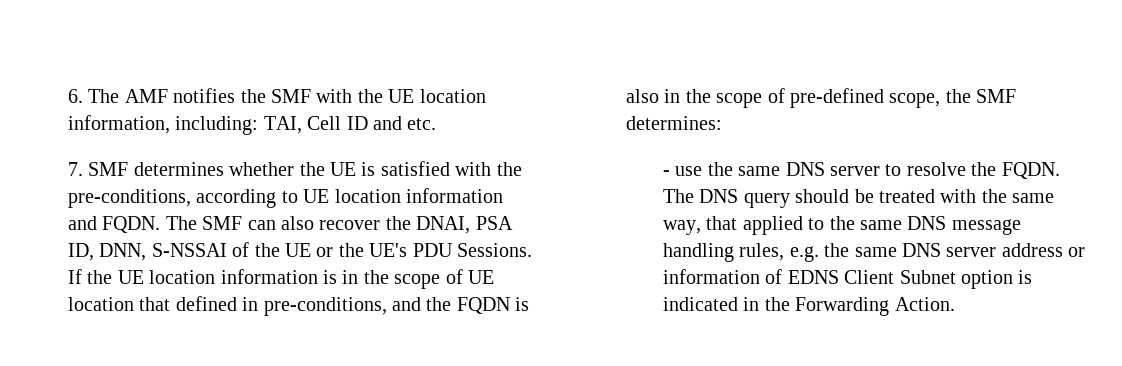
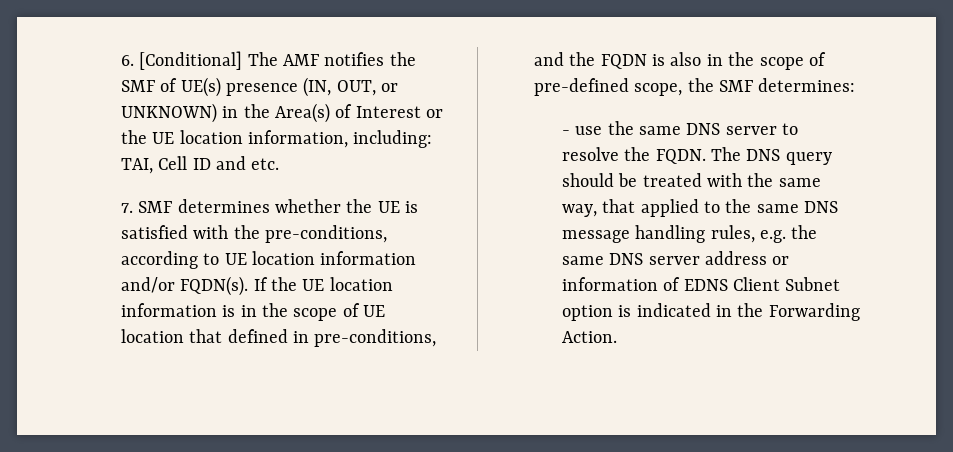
(83, 96) none -> [139,51,243,70] [Conditional]
[316,89,353,103] with -> [160,77,399,97] [120,103,444,123] of UE(s) presence (IN, OUT, or UNKNOWN) in the Area(s) of Interest or
[67,216,513,234] [67,242,532,261] and FQDN. The SMF can also recover the DNAI, PSA ID, DNN, S-NSSAI of the UE or the UE's PDU Sessions. -> [120,276,249,296] and/or FQDN(s).

